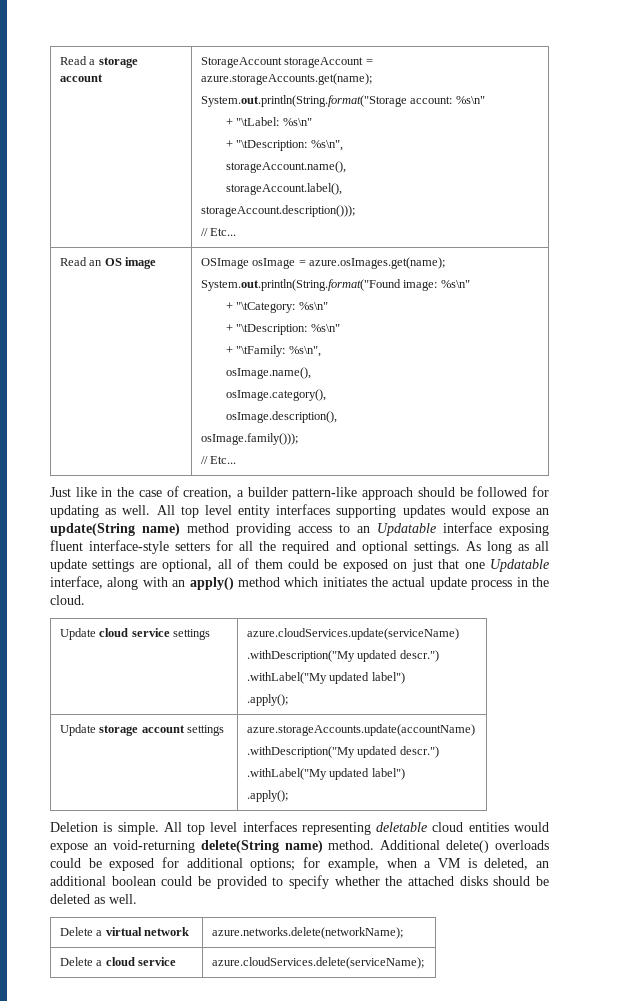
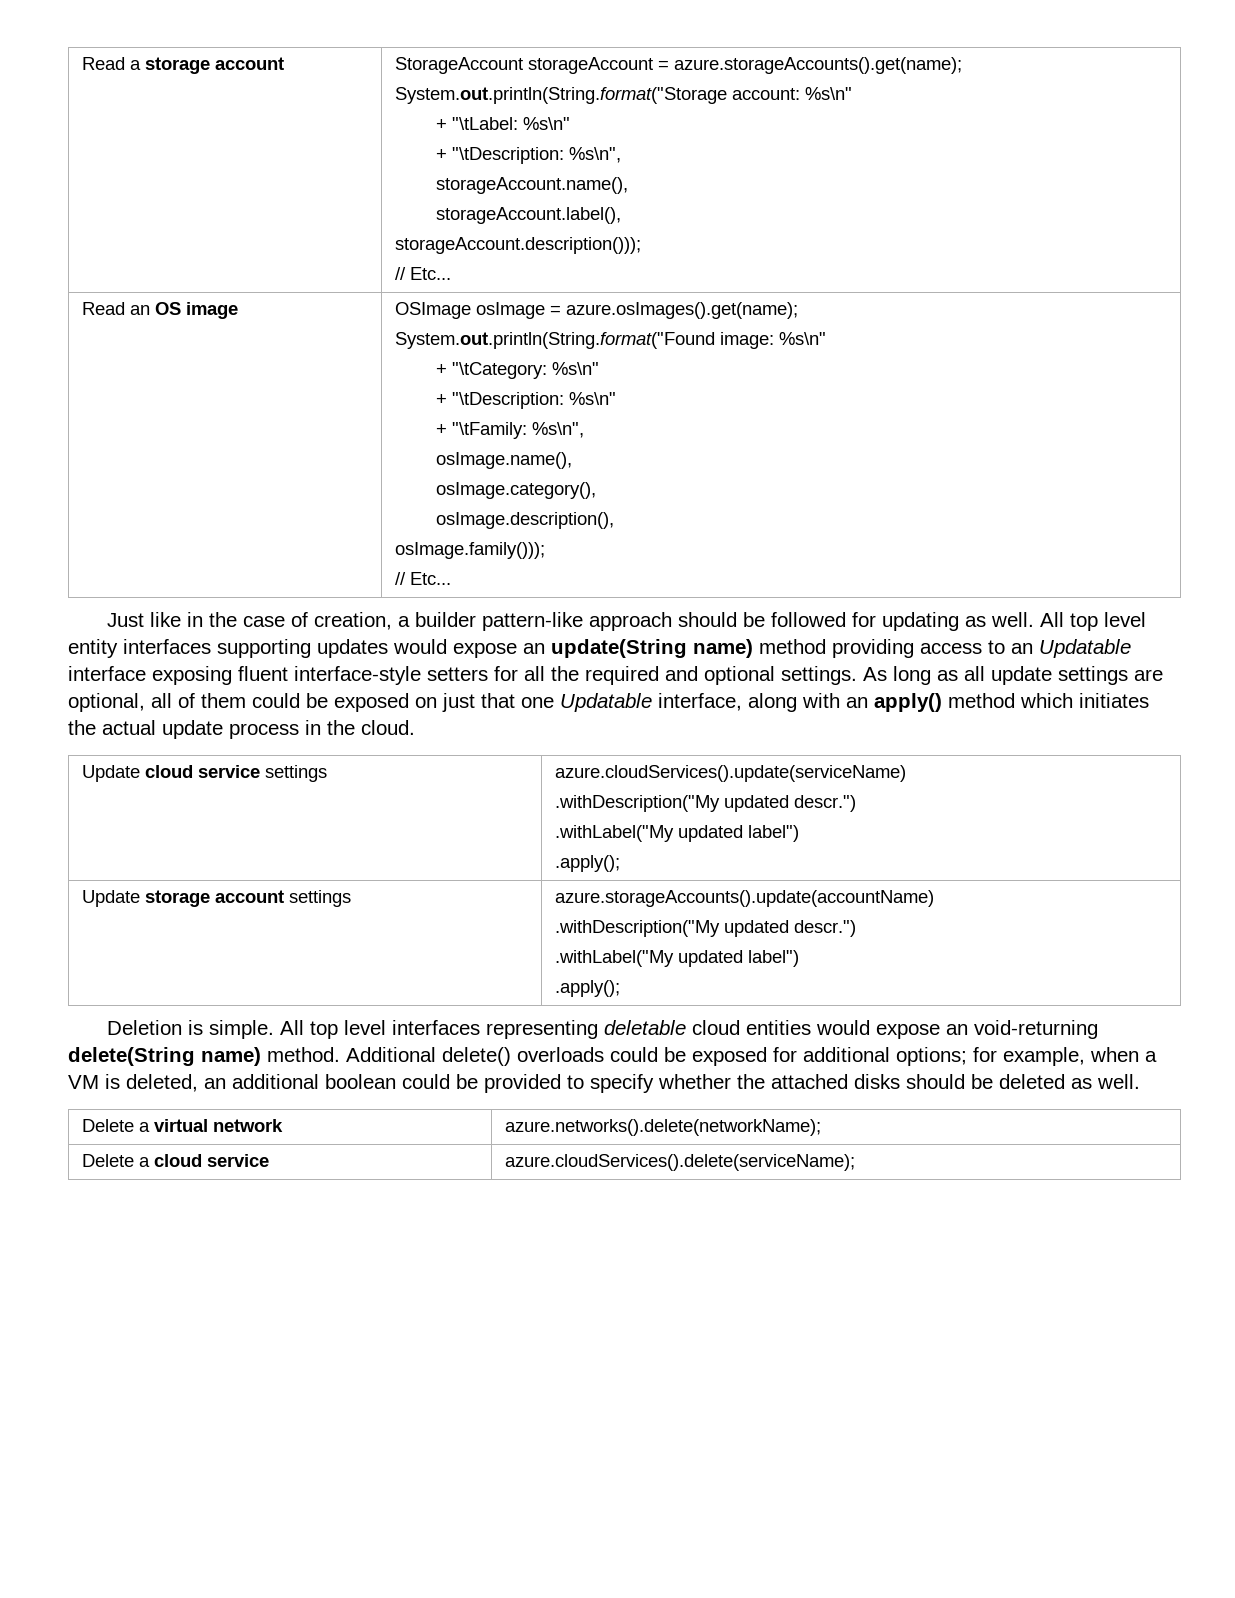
[200,73,372,85] azure.storageAccounts.get(name); -> [673,57,962,74] azure.storageAccounts().get(name);
[309,257,446,269] azure.osImages.get(name); -> [565,302,798,319] azure.osImages().get(name);
[246,628,459,640] azure.cloudServices.update(serviceName) -> [554,765,906,782] azure.cloudServices().update(serviceName)
[246,724,475,736] azure.storageAccounts.update(accountName) -> [554,890,934,907] azure.storageAccounts().update(accountName)
[211,927,403,939] azure.networks.delete(networkName); -> [504,1119,821,1136] azure.networks().delete(networkName);
[211,957,424,969] azure.cloudServices.delete(serviceName); -> [504,1154,855,1171] azure.cloudServices().delete(serviceName);

